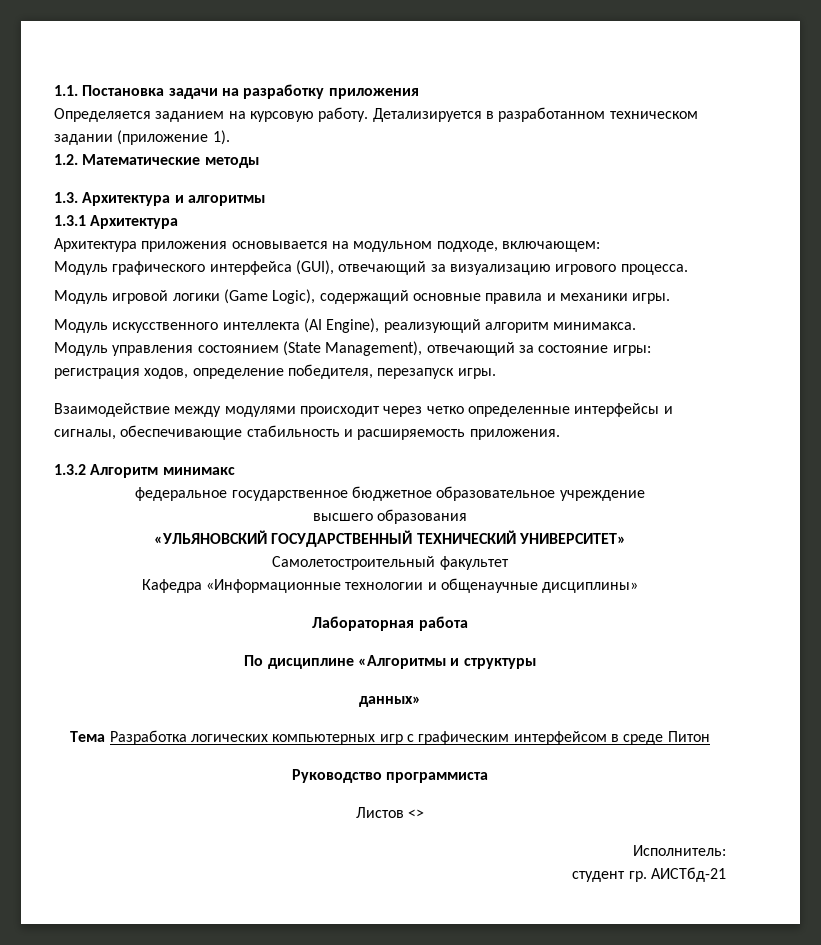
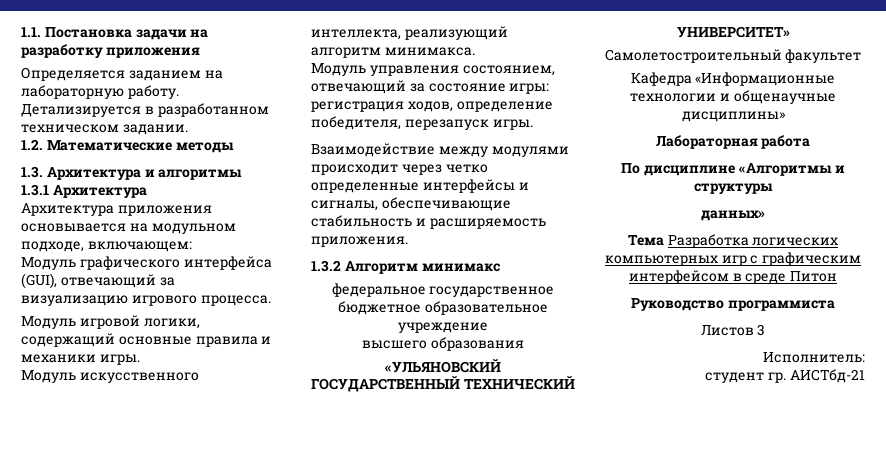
[249,111,314,122] курсовую -> [21,85,124,99] лабораторную
[54,130,230,145] задании (приложение 1). -> [122,124,188,135] задании.
[172,289,316,304] логики (Game Logic), -> [143,318,200,329] логики,
[222,318,380,333] интеллекта (AI Engine), -> [311,29,401,40] интеллекта,
[197,341,423,356] состоянием (State Management), -> [462,65,555,76] состоянием,
[408,809,425,818] <> -> [757,324,766,336] 3

